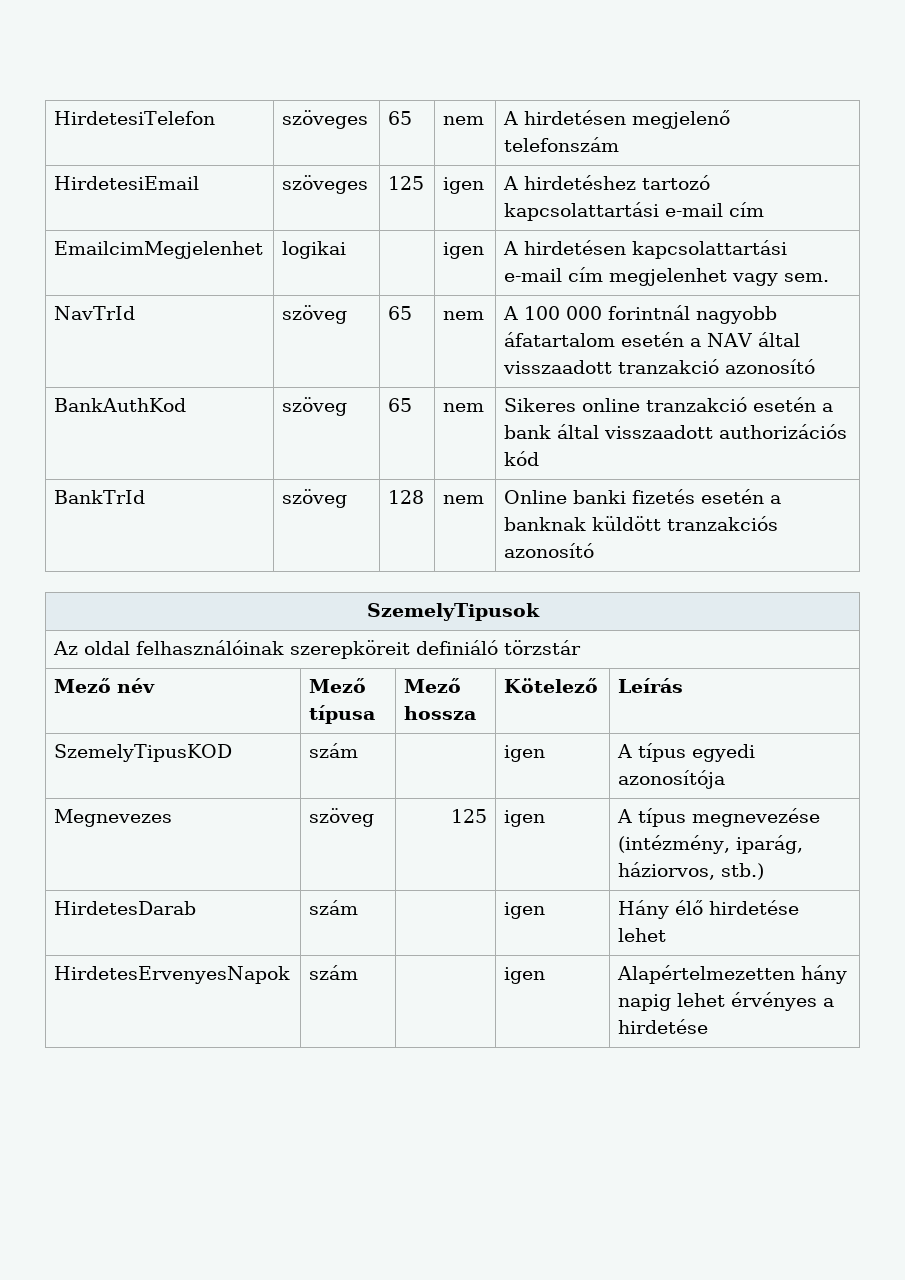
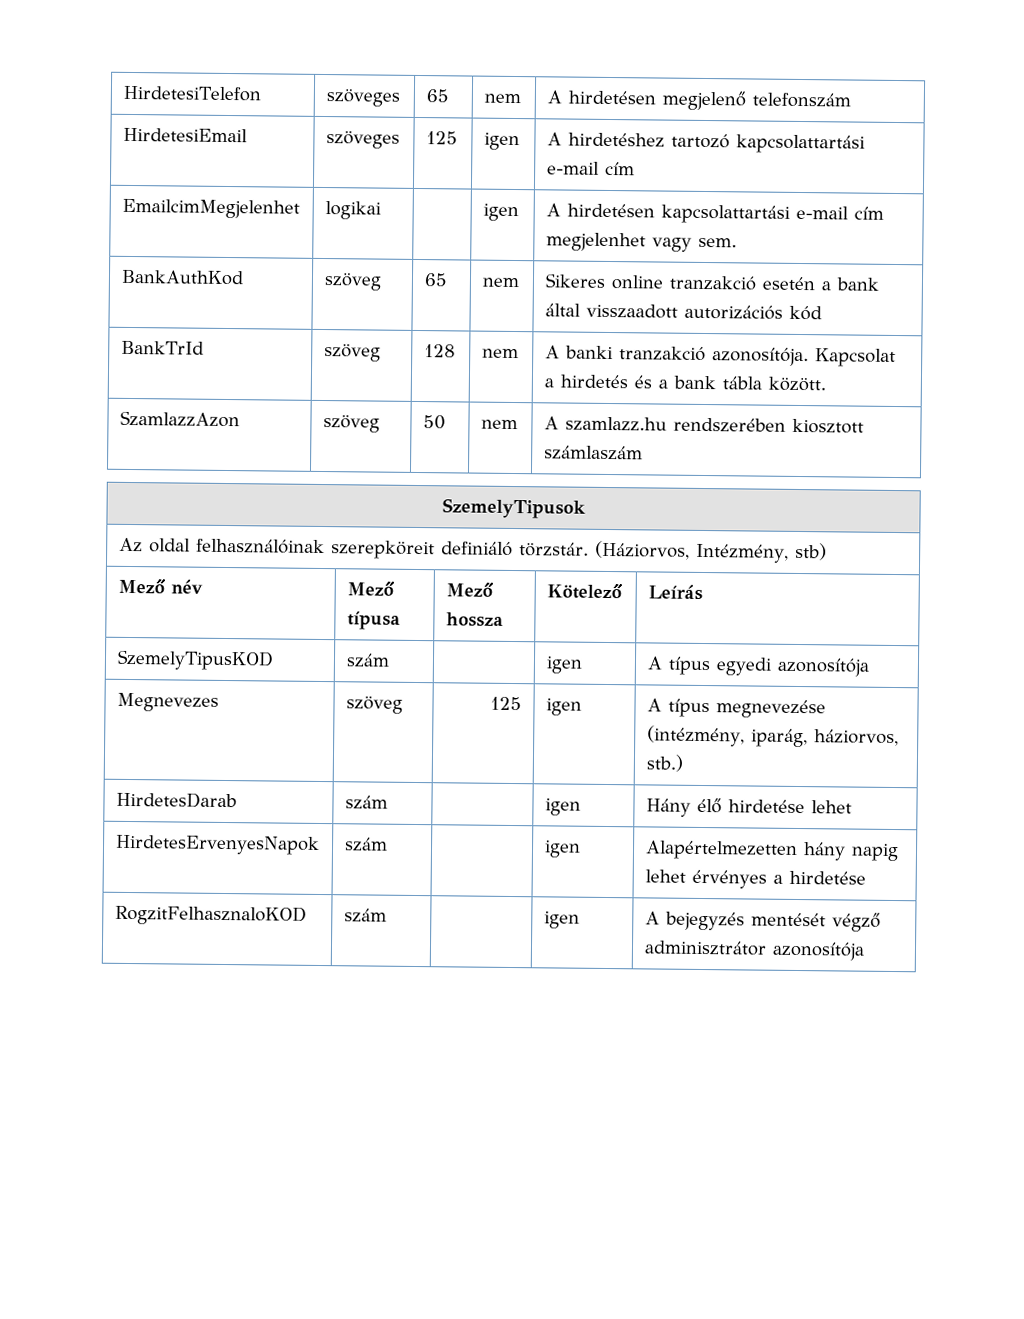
[54,306,136,320] [282,305,348,324] [388,306,413,320] [443,311,485,320] [503,305,778,324] [504,332,801,347] [503,359,816,374] // NavTrId | szöveg | 65 | nem | A 100 000 forintnál nagyobb áfatartalom esetén a NAV által visszaadott tranzakció azonosító -> (737, 242) none
[719,424,848,439] authorizációs -> [683,304,783,320] autorizációs
[504,489,782,504] [504,516,779,531] [504,543,595,558] Online banki fizetés esetén a banknak küldött tranzakciós azonosító -> [544,345,896,367] [543,374,826,392] [119,410,240,428] [322,415,380,433] [422,415,446,430] [480,419,518,430] [543,416,864,434] [543,445,643,461] A banki tranzakció azonosítója. Kapcsolat a hirdetés és a bank tábla között. // SzamlazzAzon | szöveg | 50 | nem | A szamlazz.hu rendszerében kiosztott számlaszám
[504,640,582,655] törzstár -> [518,540,827,563] törzstár. (Háziorvos, Intézmény, stb)
(709, 1026) none -> [114,904,307,926] [343,908,387,923] [543,911,580,929] [644,911,881,932] [643,940,865,961] // RogzitFelhasznaloKOD | szám | | igen | A bejegyzés mentését végző adminisztrátor azonosítója

